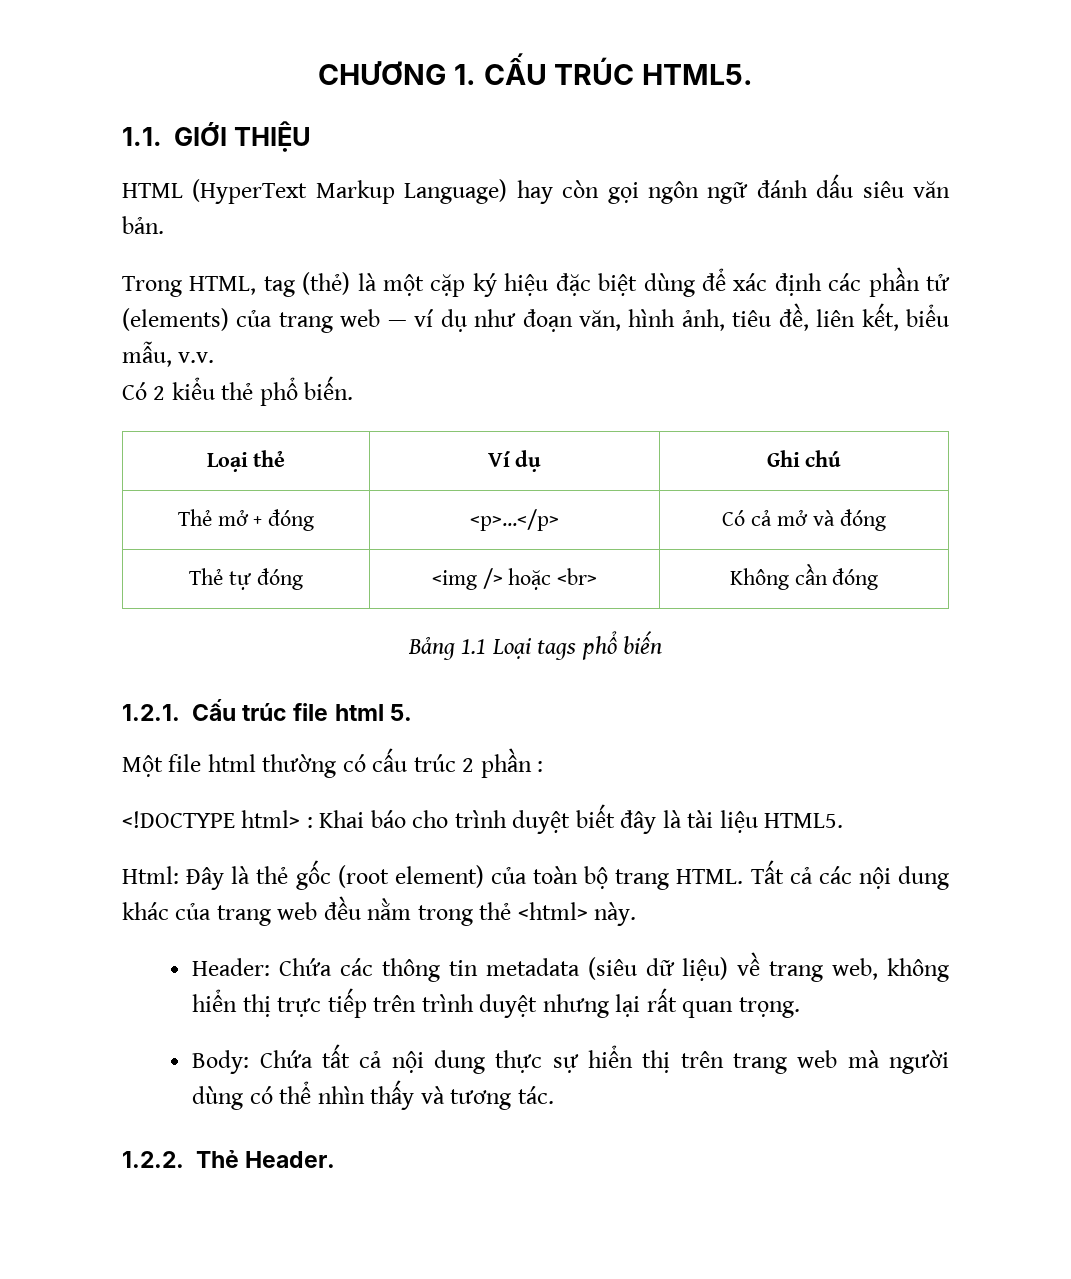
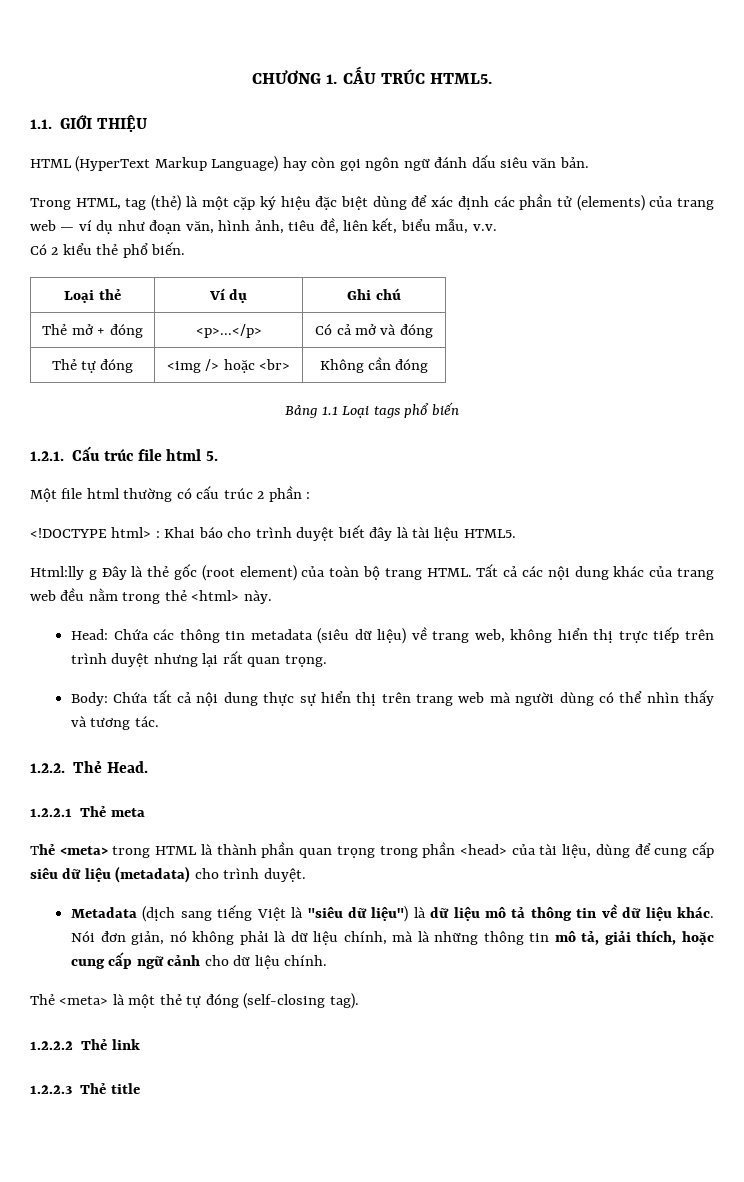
[122,866,179,884] Html: -> [30,566,97,580] Html:lly g
[192,958,271,976] Header: -> [71,629,109,640] Head:
[245,1151,336,1168] Header. -> [106,761,148,773] [30,806,145,817] [30,842,714,858] [30,866,306,883] [71,904,714,922] [71,930,714,945] [71,952,328,969] [30,993,359,1009] [30,1039,140,1050] [30,1083,140,1094] Head. // 1.2.2.1 Thẻ meta // Thẻ <meta> trong HTML là thành phần quan trọng trong phần <head> của tài liệu, dùng để cung cấp siêu dữ liệu (metadata) cho trình duyệt. // Metadata (dịch sang tiếng Việt là "siêu dữ liệu") là dữ liệu mô tả thông tin về dữ liệu khác. Nói đơn giản, nó không phải là dữ liệu chính, mà là những thông tin mô tả, giải thích, hoặc cung cấp ngữ cảnh cho dữ liệu chính. // Thẻ <meta> là một thẻ tự đóng (self-closing tag). // 1.2.2.2 Thẻ link // 1.2.2.3 Thẻ title

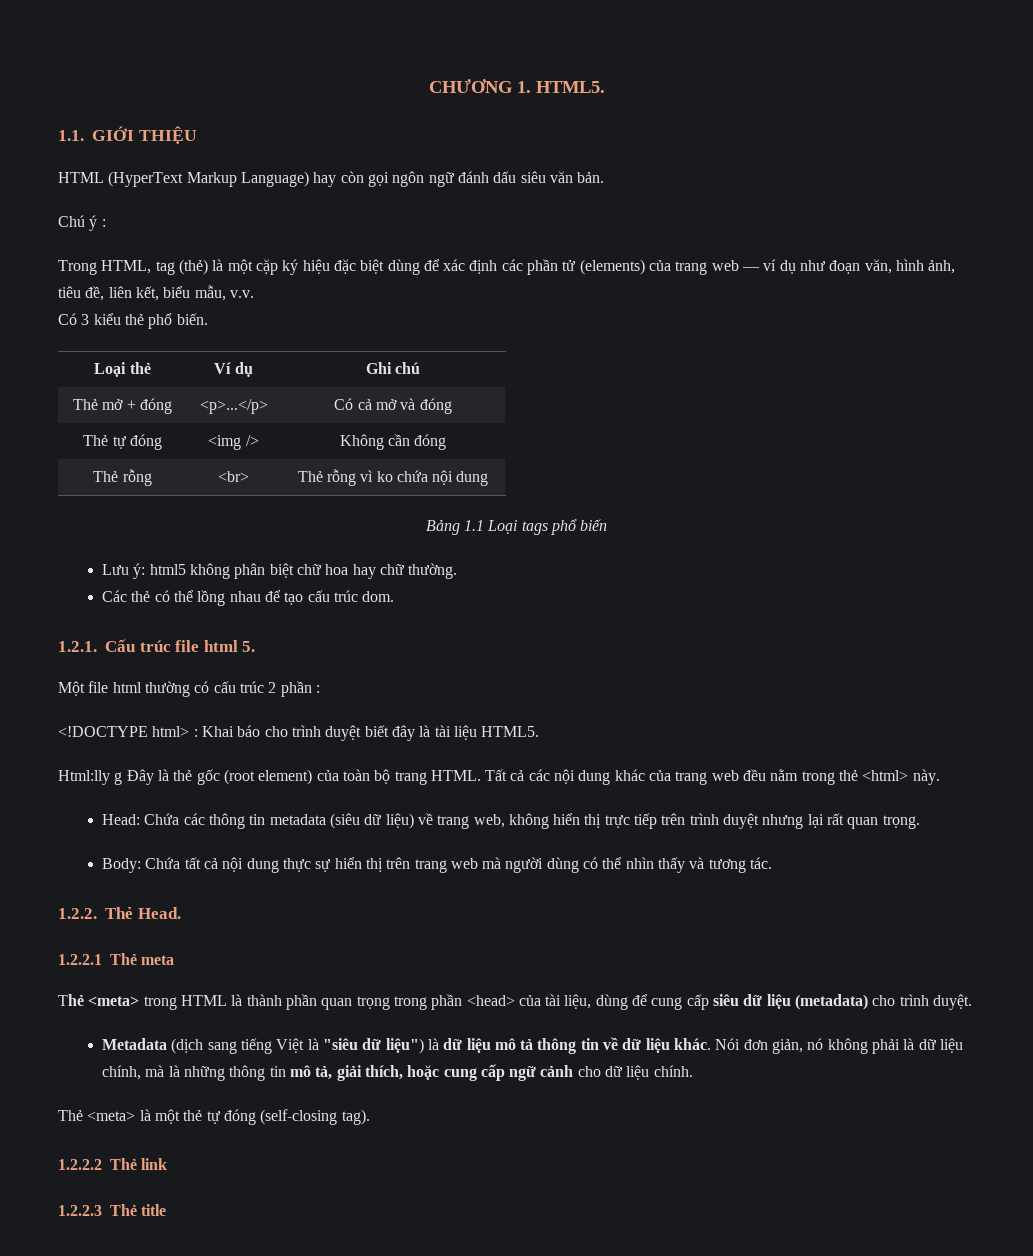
[342,66,425,84] CẤU TRÚC -> (531, 87) none
(589, 162) none -> [58,215,106,231] // Chú ý :
[51,247,59,255] 2 -> [81,314,90,325] 3
[223,359,291,373] hoặc <br> -> (259, 440) none
(429, 366) none -> [93,469,152,486] [218,471,249,482] [297,469,489,486] // Thẻ rỗng | <br> | Thẻ rỗng vì ko chứa nội dung
(459, 409) none -> [101,563,458,579] [101,590,395,606] // Lưu ý: html5 không phân biệt chữ hoa hay chữ thường. // Các thẻ có thể lồng nhau để tạo cấu trúc dom.

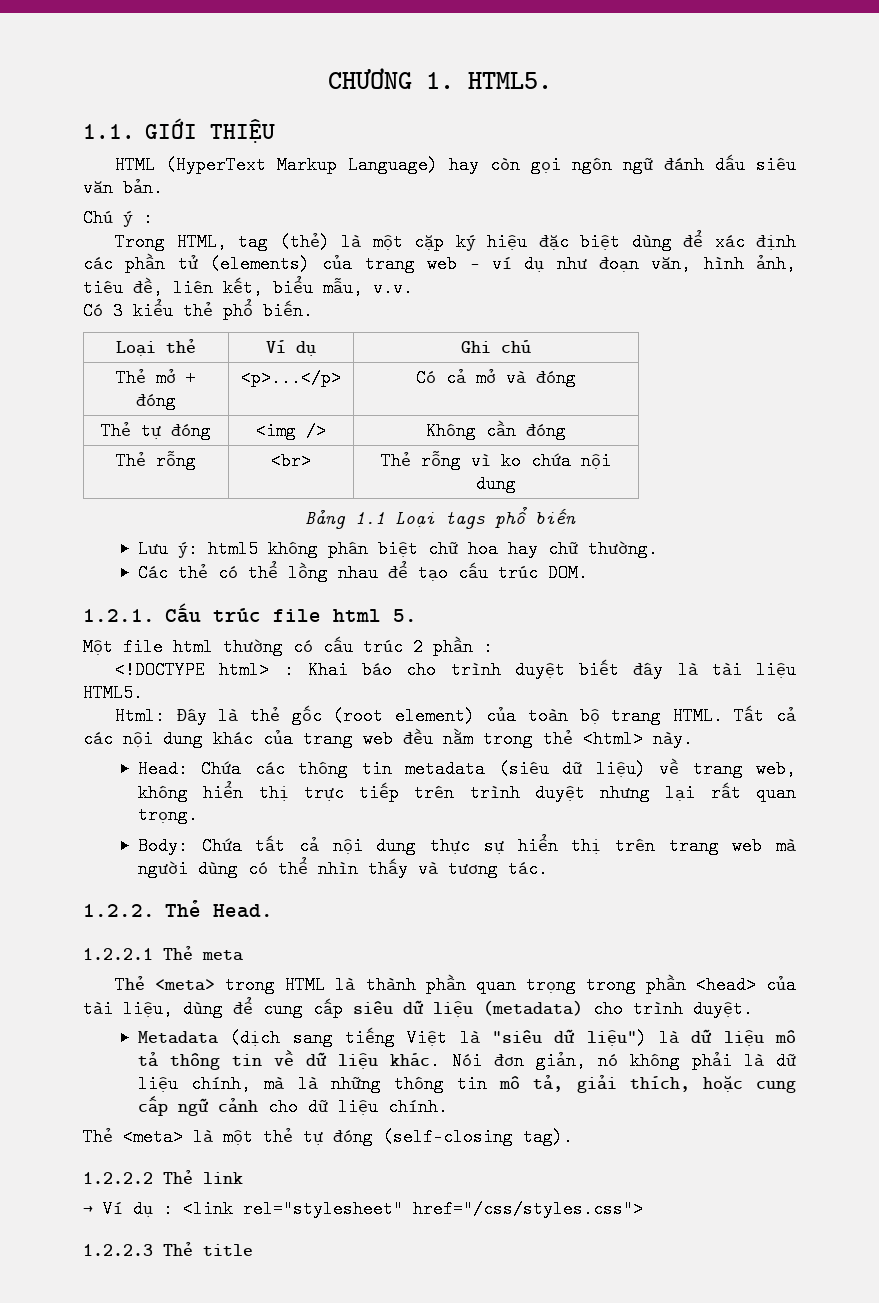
[362,591,395,602] dom. -> [548,564,589,582] DOM.
[58,770,123,785] Html:lly g -> [115,707,166,725] Html:
(168, 1164) none -> [83,1200,643,1218] // → Ví dụ : <link rel="stylesheet" href="/css/styles.css">

